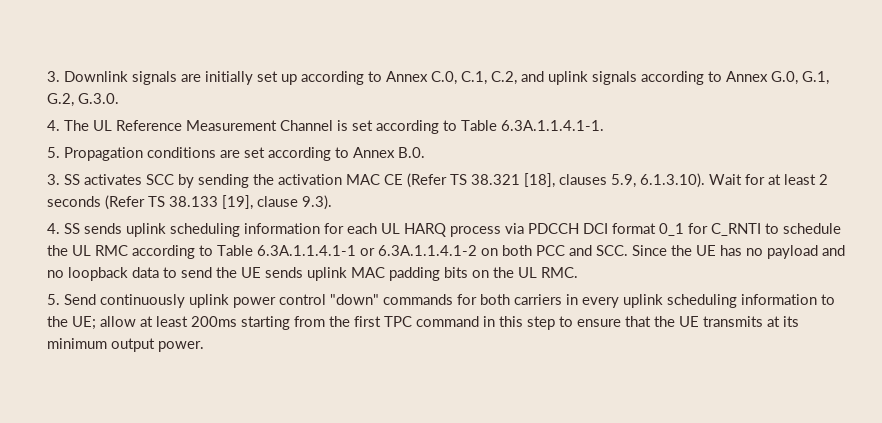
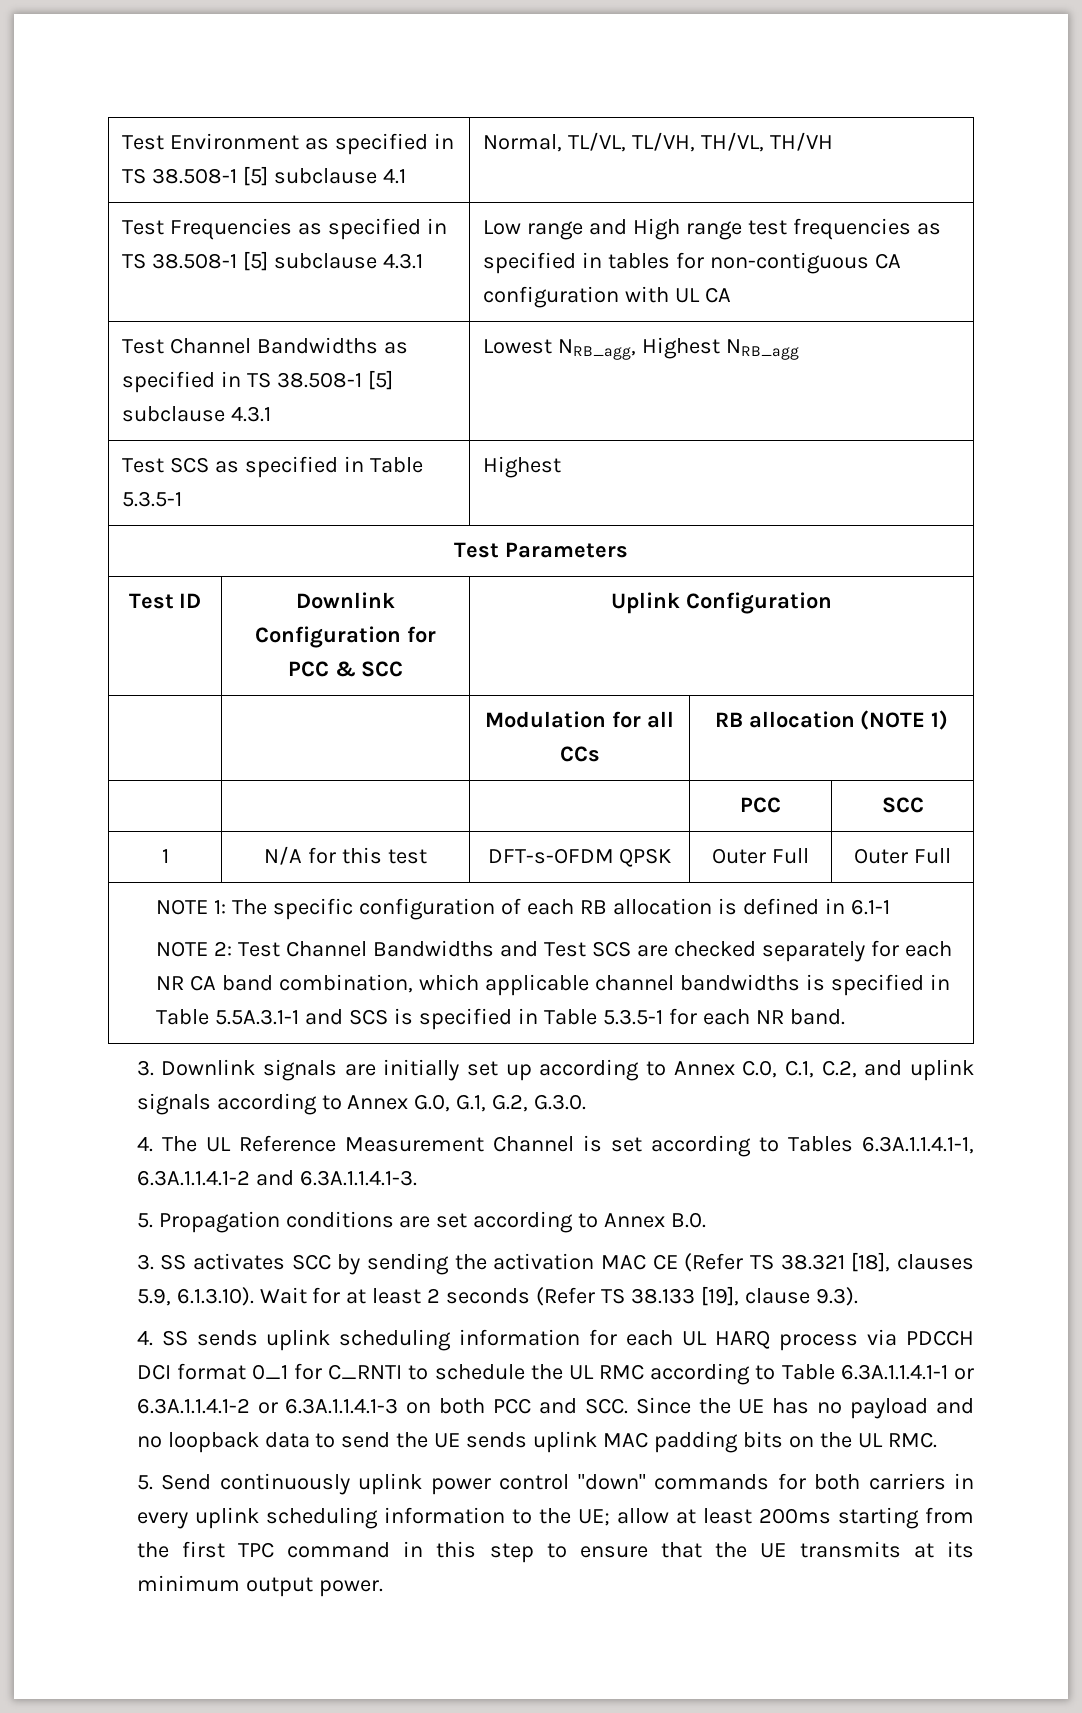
(47, 76) none -> [121,133,454,155] [121,166,406,186] [482,132,833,152] [121,218,447,240] [121,251,423,271] [482,218,941,240] [482,252,901,274] [482,286,731,308] [121,337,408,354] [121,370,393,393] [121,406,271,422] [482,337,799,360] [121,456,423,478] [121,491,182,507] [482,456,561,478] [454,542,628,558] [128,593,202,609] [296,592,395,609] [255,626,436,648] [287,661,404,677] [611,592,832,614] [485,711,674,728] [559,746,600,762] [714,710,949,730] [740,797,781,813] [881,797,924,813] [161,849,169,863] [264,846,427,865] [487,848,672,867] [712,848,809,864] [854,848,951,864] [156,898,890,920] [156,940,952,962] [156,974,950,996] [156,1008,845,1030] Test Environment as specified in TS 38.508-1 [5] subclause 4.1 | Normal, TL/VL, TL/VH, TH/VL, TH/VH // Test Frequencies as specified in TS 38.508-1 [5] subclause 4.3.1 | Low range and High range test frequencies as specified in tables for non-contiguous CA configuration with UL CA // Test Channel Bandwidths as specified in TS 38.508-1 [5] subclause 4.3.1 | Lowest NRB_agg, Highest NRB_agg // Test SCS as specified in Table 5.3.5-1 | Highest // Test Parameters // Test ID | Downlink Configuration for PCC & SCC | Uplink Configuration // | | Modulation for all CCs | RB allocation (NOTE 1) // | | | PCC | SCC // 1 | N/A for this test | DFT-s-OFDM QPSK | Outer Full | Outer Full // NOTE 1: The specific configuration of each RB allocation is defined in 6.1-1 // NOTE 2: Test Channel Bandwidths and Test SCS are checked separately for each NR CA band combination, which applicable channel bandwidths is specified in Table 5.5A.3.1-1 and SCS is specified in Table 5.3.5-1 for each NR band. //
[461,120,605,131] Table 6.3A.1.1.4.1-1. -> [787,1136,974,1154] [136,1170,417,1186] Tables 6.3A.1.1.4.1-1, 6.3A.1.1.4.1-2 and 6.3A.1.1.4.1-3.
(478, 250) none -> [257,1398,399,1414] or 6.3A.1.1.4.1-3

